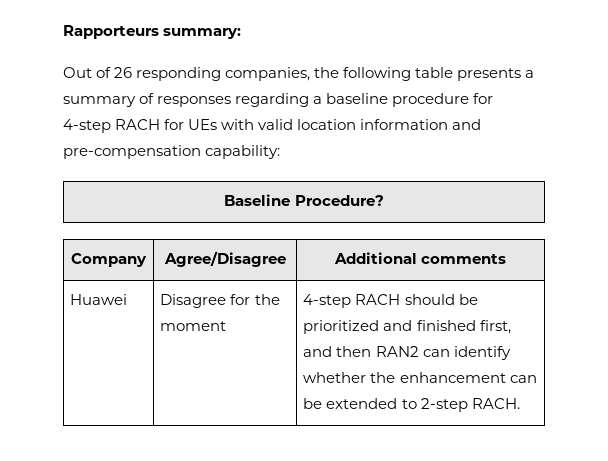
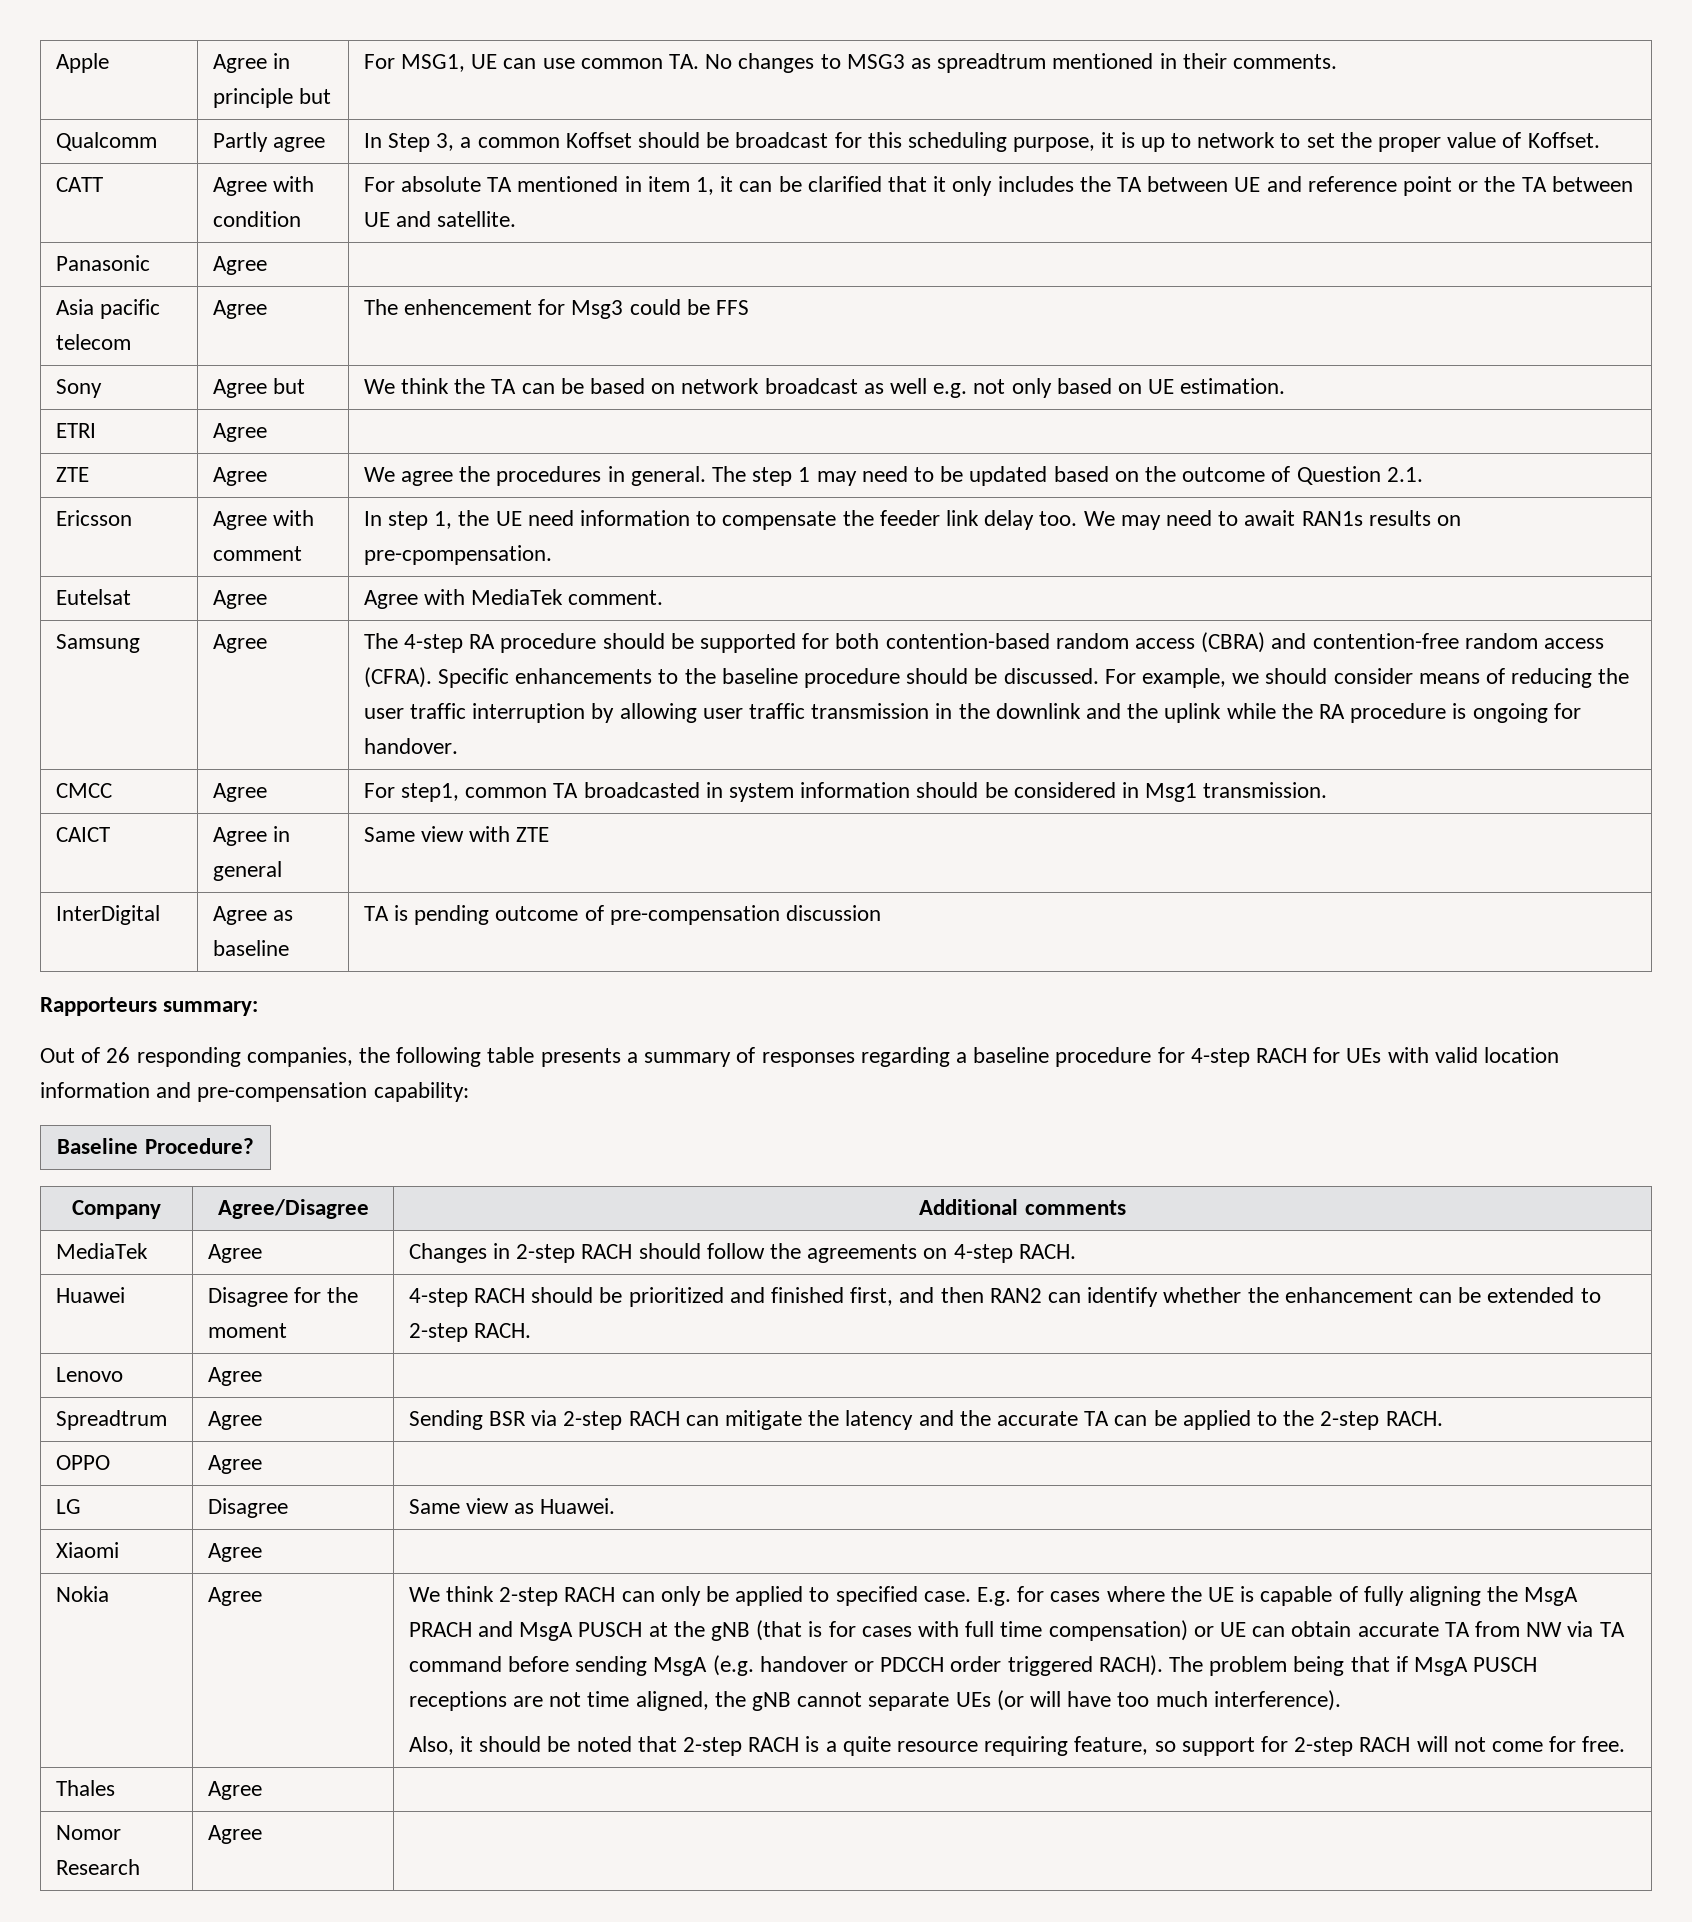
(63, 32) none -> [55,53,109,73] [212,53,290,73] [212,88,331,108] [363,53,1338,73] [55,132,157,151] [212,132,325,152] [363,132,1600,152] [55,177,103,192] [212,176,314,196] [212,211,301,227] [363,176,1633,196] [363,211,517,227] [55,255,150,271] [212,256,267,275] [55,299,160,319] [55,334,131,350] [212,300,267,319] [363,299,749,319] [55,379,102,398] [212,378,305,398] [363,378,1286,398] [55,423,96,438] [212,423,267,442] [55,467,89,482] [212,467,267,486] [363,466,1423,486] [55,510,132,526] [212,510,314,530] [212,546,302,561] [363,510,1462,530] [363,545,552,565] [55,589,131,605] [212,590,267,609] [363,589,664,609] [55,634,140,653] [212,634,267,653] [363,632,1605,653] [363,667,1630,688] [363,703,1581,723] [363,738,458,754] [55,783,112,798] [212,783,267,802] [363,782,1328,802] [55,827,110,842] [212,826,290,846] [212,861,282,881] [363,826,550,842] [55,905,160,925] [212,906,293,925] [212,940,289,956] [363,905,881,925] Apple | Agree in principle but | For MSG1, UE can use common TA. No changes to MSG3 as spreadtrum mentioned in their comments. // Qualcomm | Partly agree | In Step 3, a common Koffset should be broadcast for this scheduling purpose, it is up to network to set the proper value of Koffset. // CATT | Agree with condition | For absolute TA mentioned in item 1, it can be clarified that it only includes the TA between UE and reference point or the TA between UE and satellite. // Panasonic | Agree | // Asia pacific telecom | Agree | The enhencement for Msg3 could be FFS // Sony | Agree but | We think the TA can be based on network broadcast as well e.g. not only based on UE estimation. // ETRI | Agree | // ZTE | Agree | We agree the procedures in general. The step 1 may need to be updated based on the outcome of Question 2.1. // Ericsson | Agree with comment | In step 1, the UE need information to compensate the feeder link delay too. We may need to await RAN1s results on pre-cpompensation. // Eutelsat | Agree | Agree with MediaTek comment. // Samsung | Agree | The 4-step RA procedure should be supported for both contention-based random access (CBRA) and contention-free random access (CFRA). Specific enhancements to the baseline procedure should be discussed. For example, we should consider means of reducing the user traffic interruption by allowing user traffic transmission in the downlink and the uplink while the RA procedure is ongoing for handover. // CMCC | Agree | For step1, common TA broadcasted in system information should be considered in Msg1 transmission. // CAICT | Agree in general | Same view with ZTE // InterDigital | Agree as baseline | TA is pending outcome of pre-compensation discussion //
(507, 259) none -> [55,1243,148,1259] [207,1244,262,1263] [408,1243,1076,1263] // MediaTek | Agree | Changes in 2-step RACH should follow the agreements on 4-step RACH.
(520, 403) none -> [55,1367,123,1382] [207,1367,262,1386] [55,1410,167,1430] [207,1411,262,1430] [408,1410,1443,1430] [55,1455,110,1470] [207,1455,262,1474] [55,1499,81,1514] [207,1498,288,1518] [408,1498,616,1514] [55,1542,119,1558] [207,1543,262,1562] [55,1586,109,1602] [207,1587,262,1606] [408,1586,1579,1606] [408,1620,1625,1641] [408,1655,1538,1676] [408,1690,1341,1711] [408,1736,1626,1756] [55,1780,115,1796] [207,1781,262,1800] [55,1825,121,1840] [55,1859,140,1875] [207,1825,262,1844] // Lenovo | Agree | // Spreadtrum | Agree | Sending BSR via 2-step RACH can mitigate the latency and the accurate TA can be applied to the 2-step RACH. // OPPO | Agree | // LG | Disagree | Same view as Huawei. // Xiaomi | Agree | // Nokia | Agree | We think 2-step RACH can only be applied to specified case. E.g. for cases where the UE is capable of fully aligning the MsgA PRACH and MsgA PUSCH at the gNB (that is for cases with full time compensation) or UE can obtain accurate TA from NW via TA command before sending MsgA (e.g. handover or PDCCH order triggered RACH). The problem being that if MsgA PUSCH receptions are not time aligned, the gNB cannot separate UEs (or will have too much interference). // Also, it should be noted that 2-step RACH is a quite resource requiring feature, so support for 2-step RACH will not come for free. // Thales | Agree | // Nomor Research | Agree |

